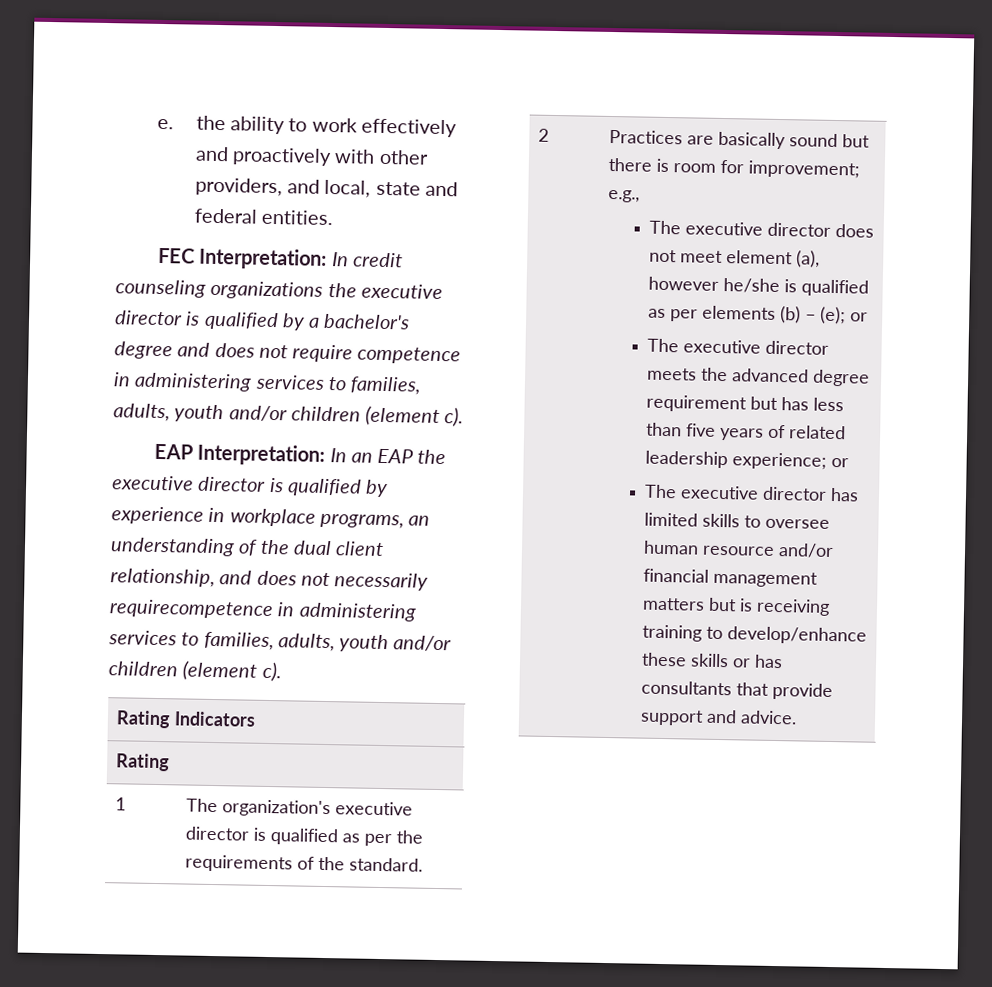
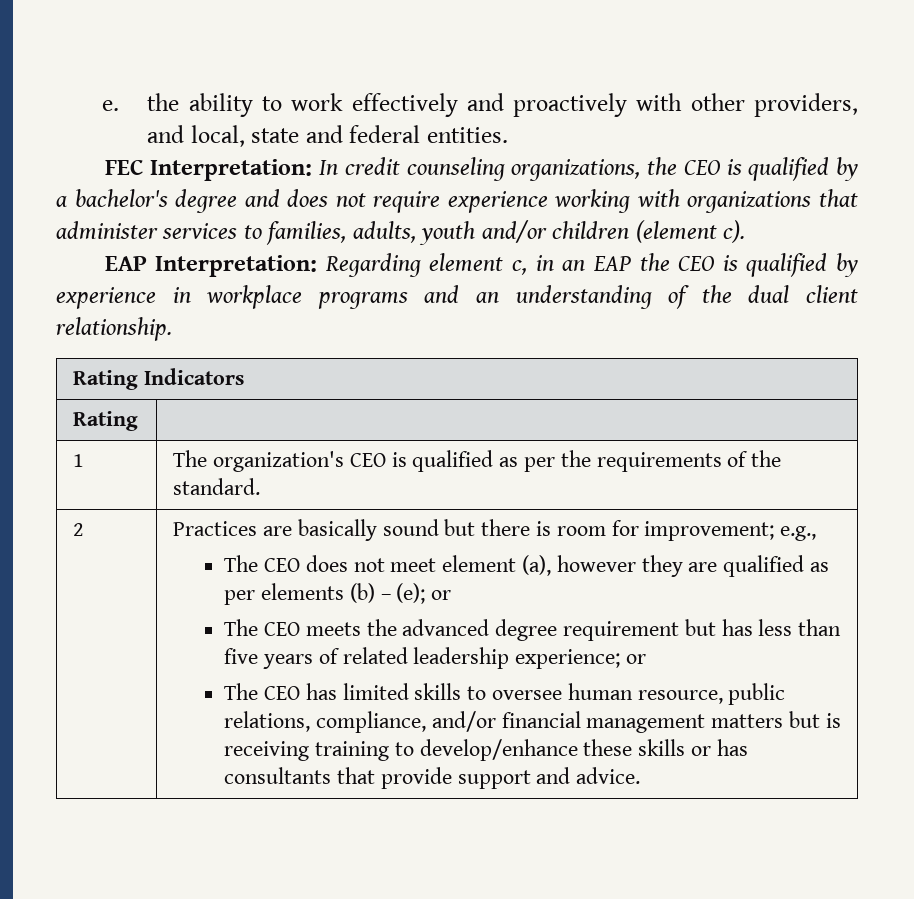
[210,280,443,300] [114,310,183,326] organizations the executive director -> [511,157,720,181] organizations, the CEO
[357,346,462,365] [113,372,253,392] competence in administering -> [447,189,858,213] [56,221,158,239] experience working with organizations that administer
[329,448,347,463] In -> [324,253,554,277] Regarding element c, in
[112,475,267,492] executive director -> [678,256,715,271] CEO
[319,512,404,529] programs, -> [317,285,460,309] programs and
[110,568,429,591] [109,599,417,622] [108,630,453,653] [108,660,282,682] relationship, and does not necessarily requirecompetence in administering services to families, adults, youth and/or children (element c). -> [56,317,172,341] relationship.
[334,801,413,816] [184,826,250,841] executive director -> [349,453,386,467] CEO
[685,221,832,237] executive director -> [264,558,301,572] CEO
[723,278,798,294] he/she is -> [641,555,718,577] they are
[683,339,830,355] executive director -> [264,622,301,636] CEO
[680,485,828,501] executive director -> [264,686,301,700] CEO
[702,545,776,556] resource -> [637,683,786,705] [224,711,427,733] resource, public relations, compliance,

